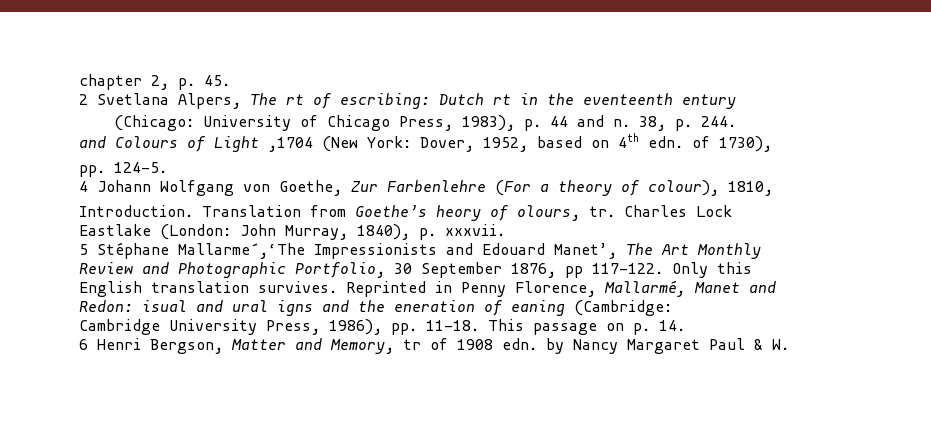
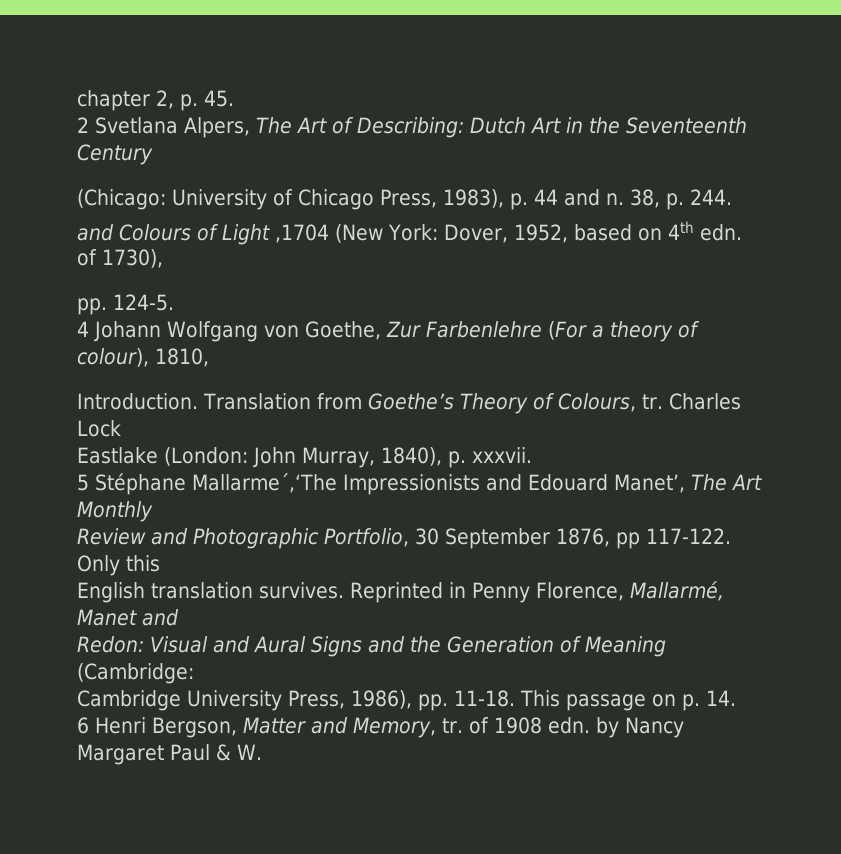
[286,93,736,109] rt of escribing: Dutch rt in the eventeenth entury -> [297,117,747,138] [77,144,153,165] Art of Describing: Dutch Art in the Seventeenth Century
[436,205,580,221] heory of olours, -> [459,393,636,414] Theory of Colours,
[142,300,565,316] isual and ural igns and the eneration of eaning -> [150,636,666,657] Visual and Aural Signs and the Generation of Meaning
[403,339,421,350] tr -> [442,718,463,733] tr.

